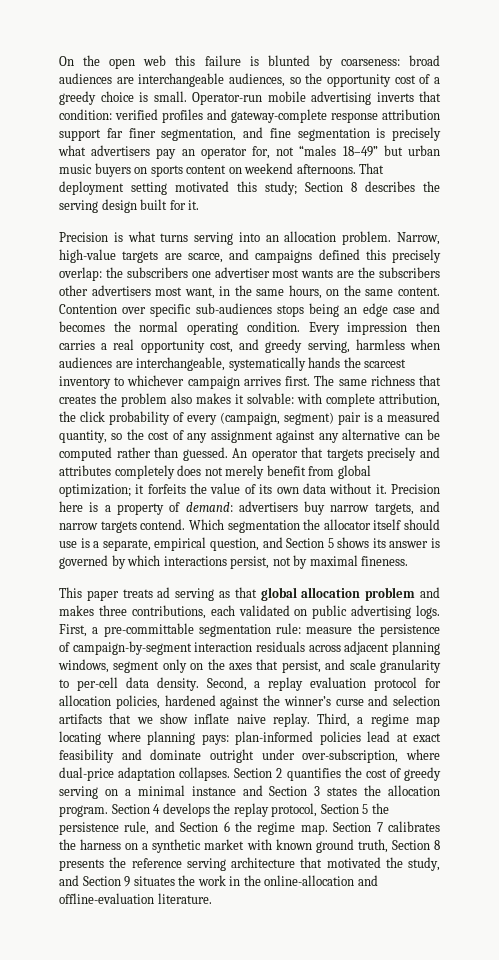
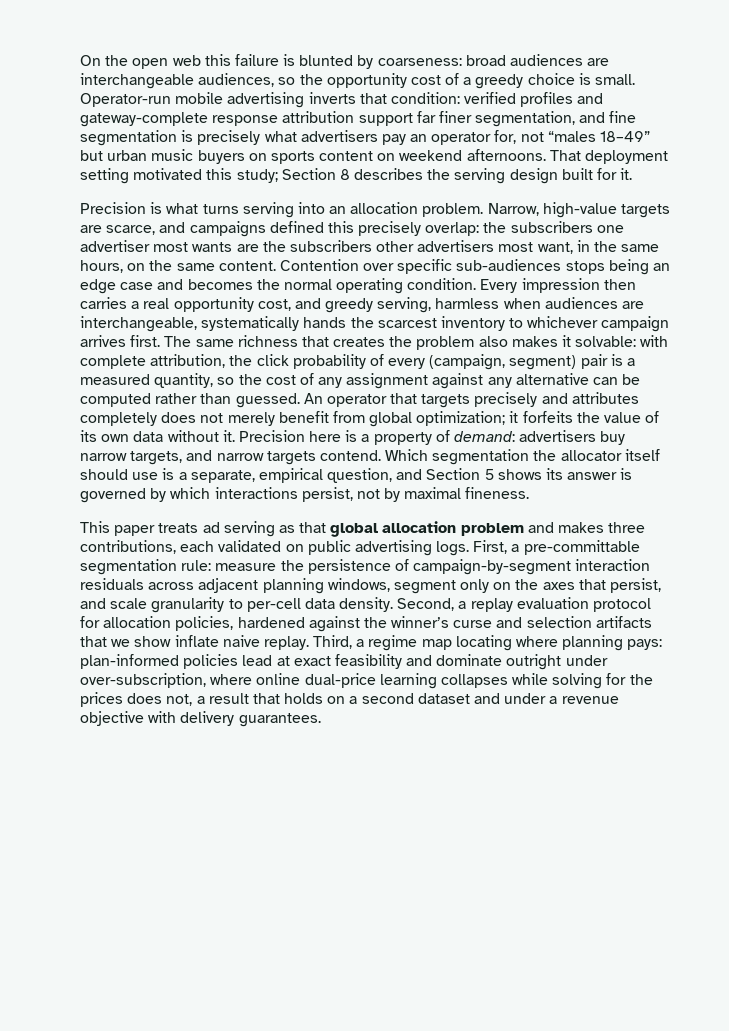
[59,767,441,781] [59,785,440,799] [59,803,389,817] [59,821,440,835] [59,839,440,853] [59,857,440,871] [59,875,378,887] [59,893,212,904] dual-price adaptation collapses. Section 2 quantifies the cost of greedy serving on a minimal instance and Section 3 states the allocation program. Section 4 develops the replay protocol, Section 5 the persistence rule, and Section 6 the regime map. Section 7 calibrates the harness on a synthetic market with known ground truth, Section 8 presents the reference serving architecture that motivated the study, and Section 9 situates the work in the online-allocation and offline-evaluation literature. -> [256,673,653,689] [80,692,619,707] [80,711,321,727] online dual-price learning collapses while solving for the prices does not, a result that holds on a second dataset and under a revenue objective with delivery guarantees.

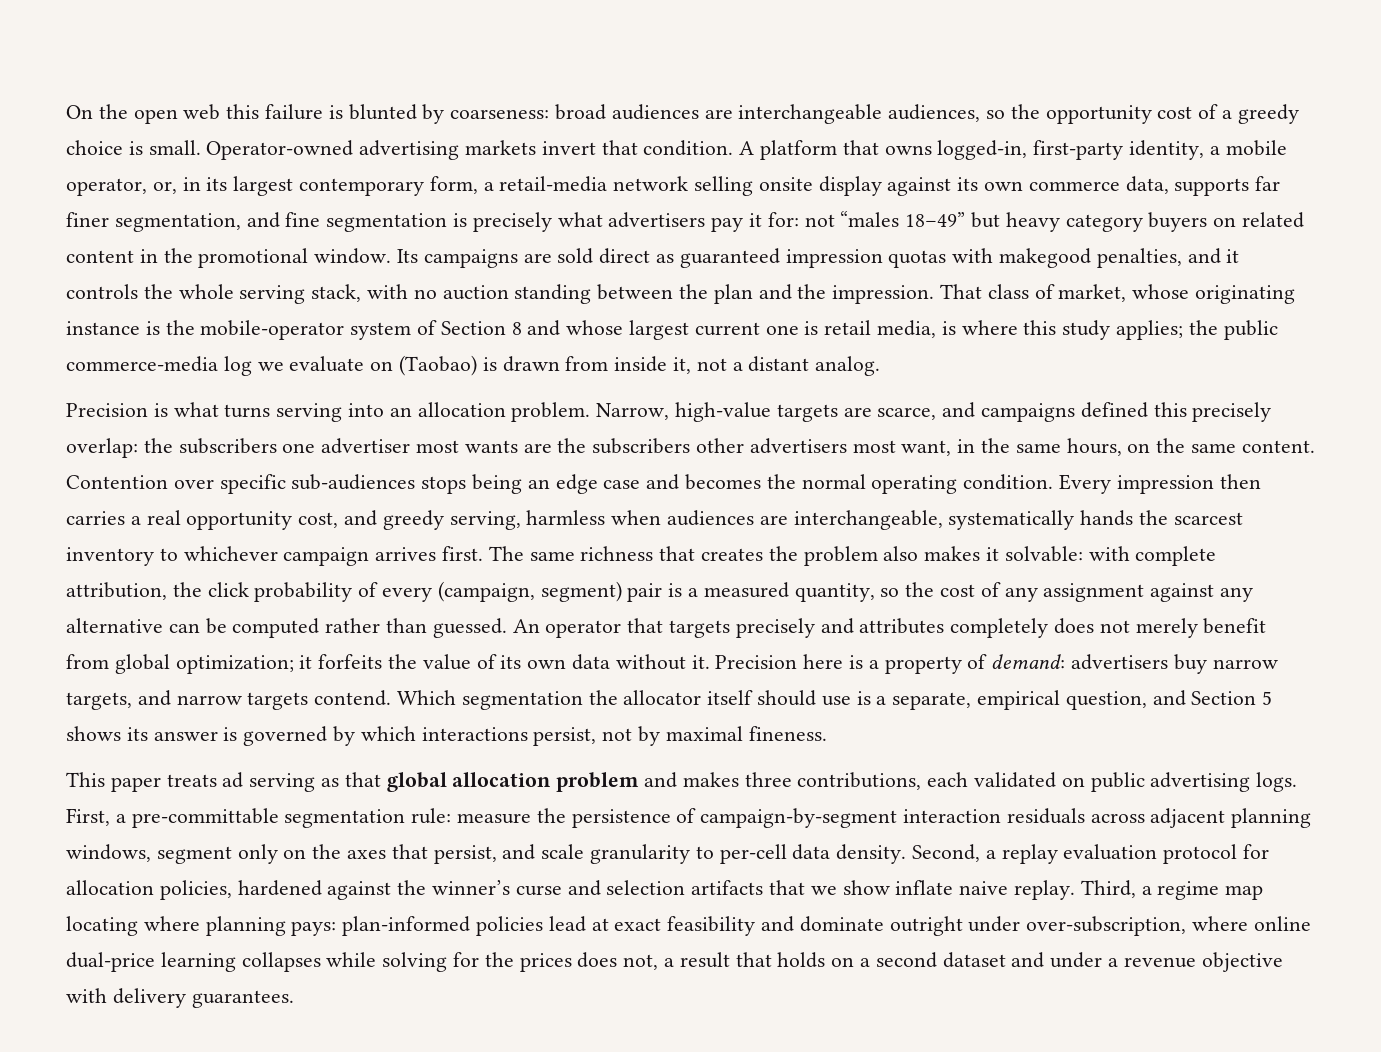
[80,92,604,108] [80,111,413,127] Operator-run mobile advertising inverts that condition: verified profiles and gateway-complete response attribution support -> [206,140,1287,160] [66,176,1250,196] Operator-owned advertising markets invert that condition. A platform that owns logged-in, first-party identity, a mobile operator, or, in its largest contemporary form, a retail-media network selling onsite display against its own commerce data, supports
[410,130,517,145] an operator for, -> [749,212,799,227] it for:
[107,149,669,164] [80,168,633,184] urban music buyers on sports content on weekend afternoons. That deployment setting motivated this study; Section 8 describes the serving design built for it. -> [1005,212,1305,232] [66,248,1240,268] [66,284,1296,304] [66,320,1278,340] [66,355,881,376] heavy category buyers on related content in the promotional window. Its campaigns are sold direct as guaranteed impression quotas with makegood penalties, and it controls the whole serving stack, with no auction standing between the plan and the impression. That class of market, whose originating instance is the mobile-operator system of Section 8 and whose largest current one is retail media, is where this study applies; the public commerce-media log we evaluate on (Taobao) is drawn from inside it, not a distant analog.

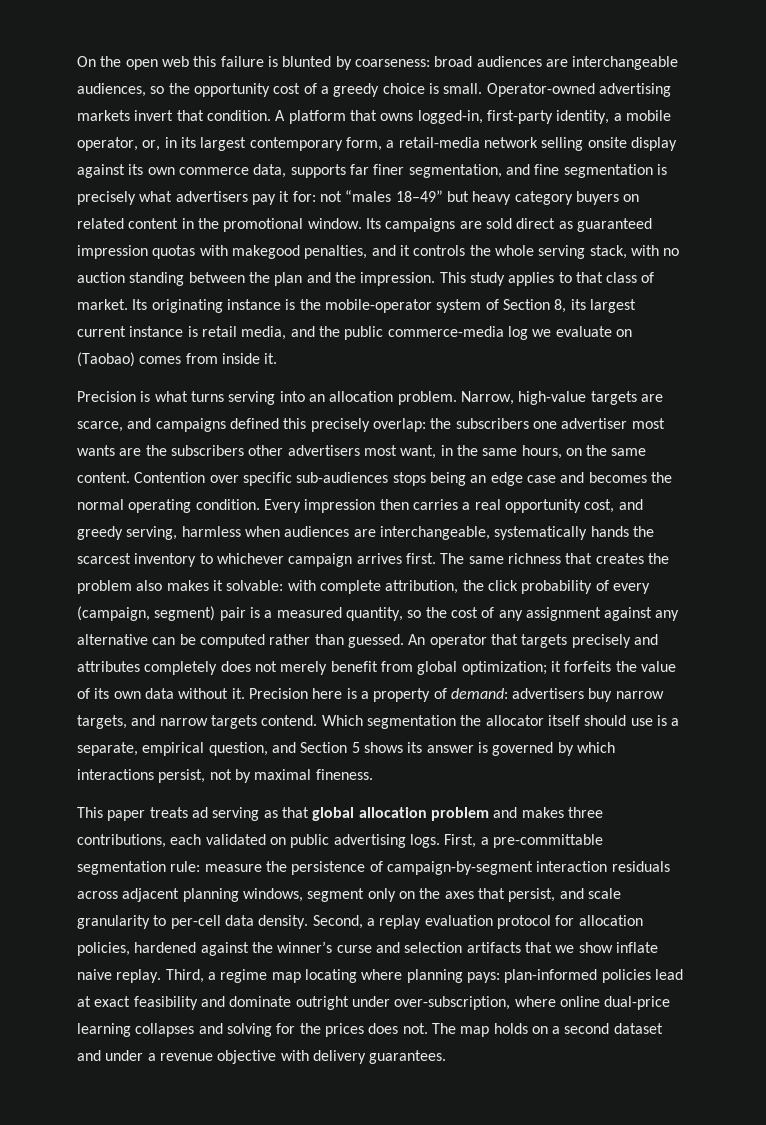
[940,284,1190,302] That class of market, whose -> [439,272,655,286] [77,299,148,310] This study applies to that class of market. Its
[511,320,624,336] 8 and whose -> [554,299,586,313] 8, its
[765,325,799,335] one -> [129,326,184,337] instance
[941,320,1184,340] is where this study applies; -> [290,326,315,337] and
[482,356,881,376] is drawn from inside it, not a distant analog. -> [139,353,278,364] comes from inside it.
[326,952,377,967] while -> [198,1023,223,1034] and
[623,952,772,970] not, a result that -> [402,1023,490,1037] not. The map

